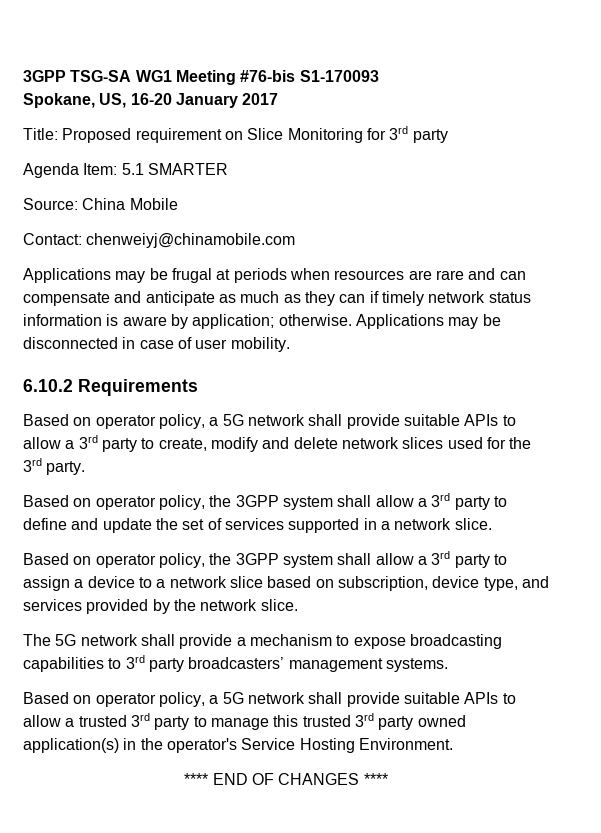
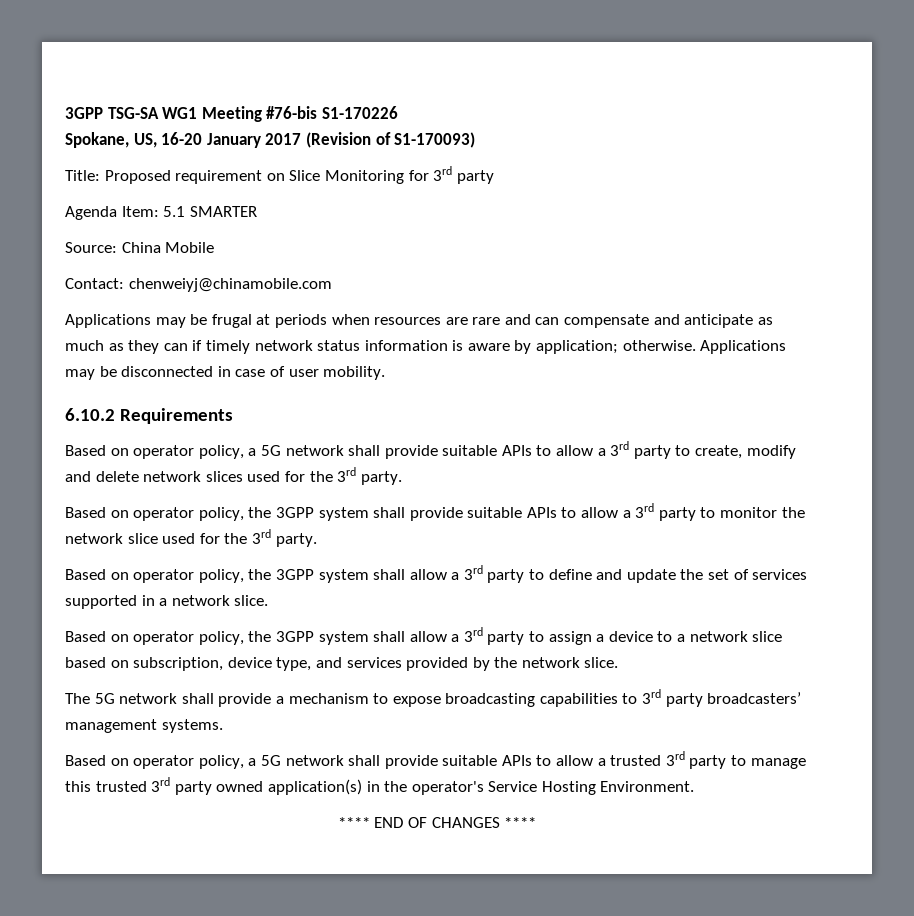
[299,70,379,82] S1-170093 -> [321,106,398,119] S1-170226
(279, 99) none -> [305,132,476,148] (Revision of S1-170093)
(86, 468) none -> [65,503,805,521] [65,529,317,547] // Based on operator policy, the 3GPP system shall provide suitable APIs to allow a 3rd party to monitor the network slice used for the 3rd party.

